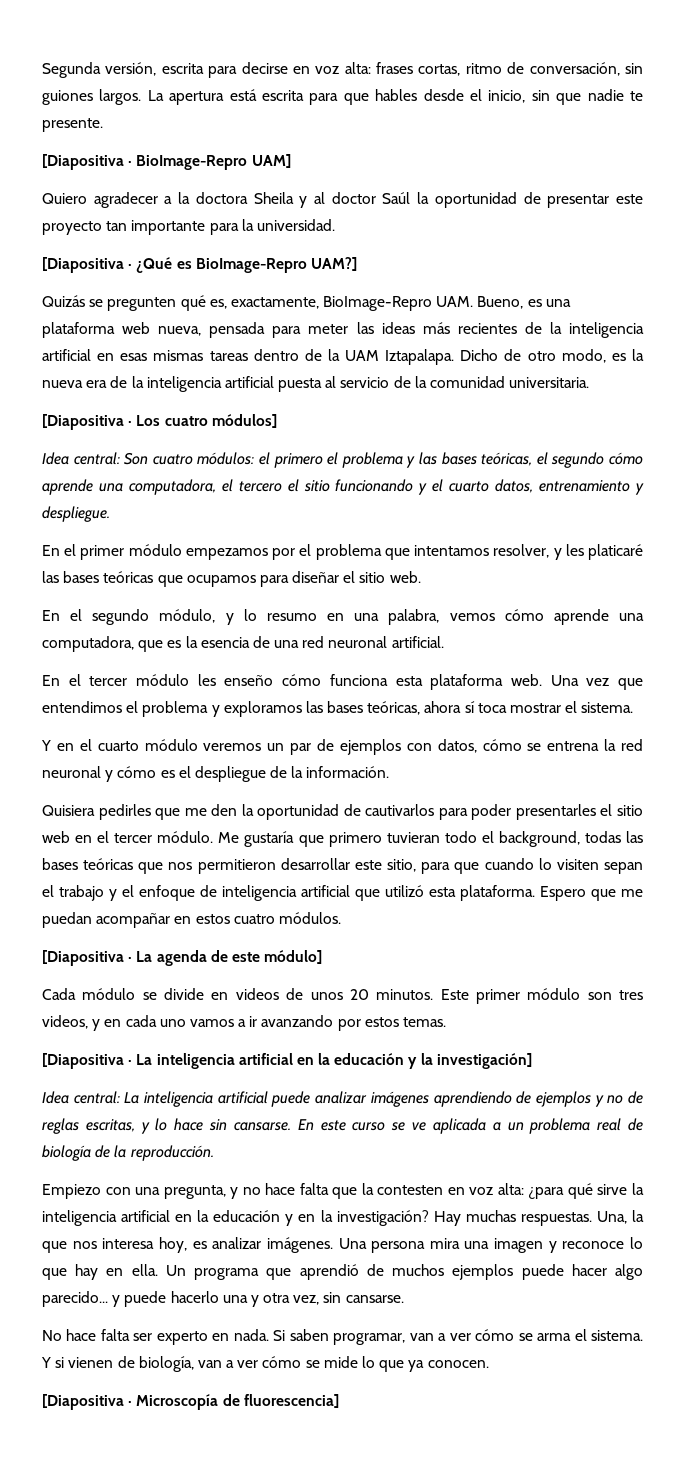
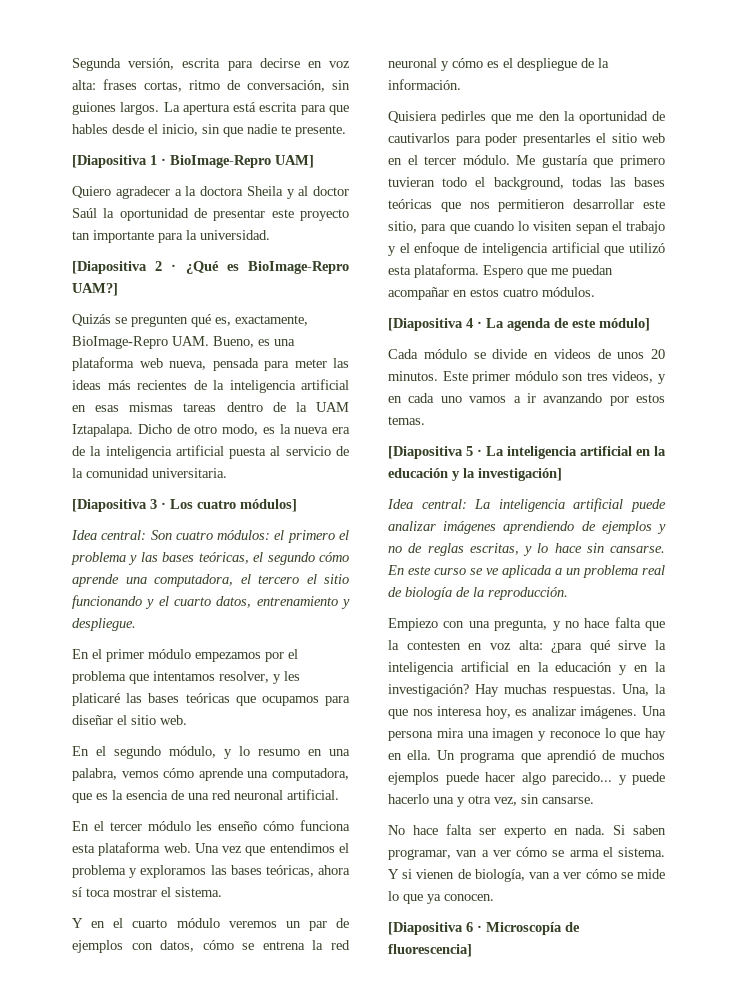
(124, 162) none -> [150,155,157,165] 1
(124, 265) none -> [155,261,163,271] 2
(124, 422) none -> [150,499,157,509] 3
(124, 958) none -> [466,318,473,328] 4
(124, 1061) none -> [466,446,473,456] 5
(124, 1402) none -> [466,922,473,932] 6

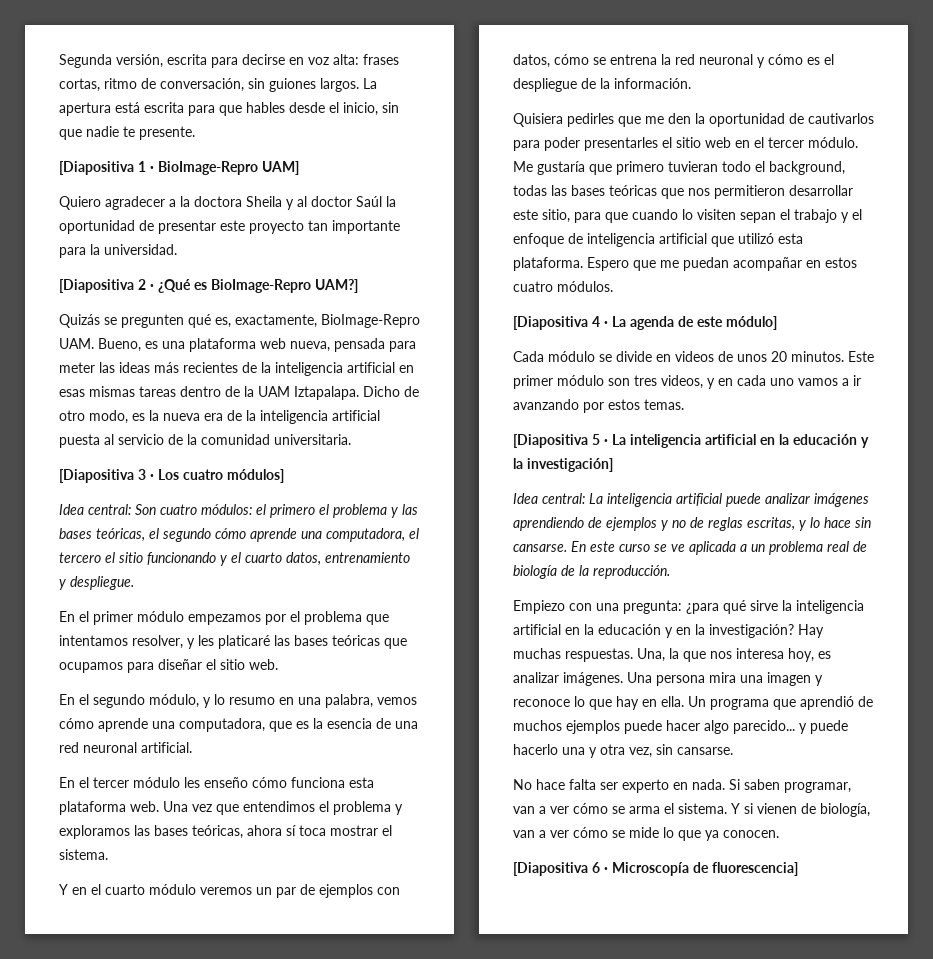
[494,617,665,631] [388,640,543,650] pregunta, y no hace falta que la contesten en voz alta: -> [623,600,682,614] pregunta:

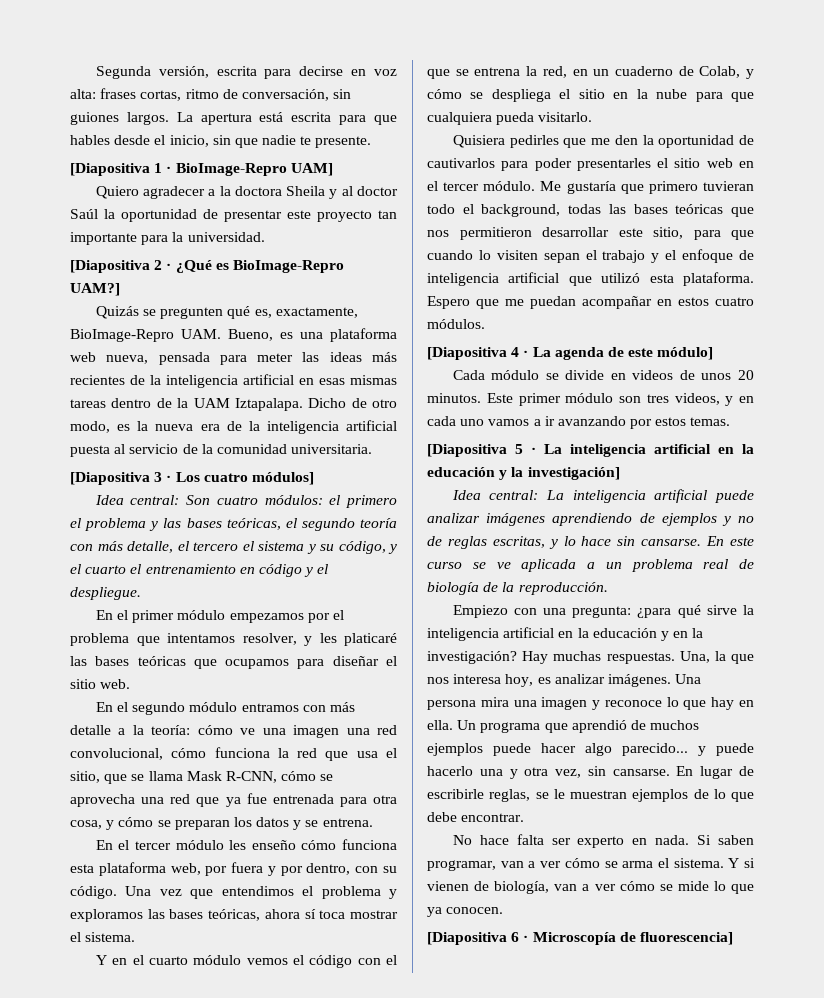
[215,528,419,542] [59,552,410,566] [59,579,66,590] cómo aprende una computadora, el tercero el sitio funcionando y el cuarto datos, entrenamiento y -> [360,518,397,528] [70,541,397,554] [70,564,329,577] teoría con más detalle, el tercero el sistema y su código, y el cuarto el entrenamiento en código y el
[149,694,417,708] [59,718,418,732] [59,742,192,753] módulo, y lo resumo en una palabra, vemos cómo aprende una computadora, que es la esencia de una red neuronal artificial. -> [189,702,355,712] [70,725,398,738] [70,747,397,761] [70,771,334,784] [70,793,397,807] [70,817,373,830] módulo entramos con más detalle a la teoría: cómo ve una imagen una red convolucional, cómo funciona la red que usa el sitio, que se llama Mask R-CNN, cómo se aprovecha una red que ya fue entrenada para otra cosa, y cómo se preparan los datos y se entrena.
[130,801,159,812] web. -> [170,862,397,876] [70,886,117,899] web, por fuera y por dentro, con su código.
[200,884,400,898] [513,54,834,68] [513,78,691,92] veremos un par de ejemplos con datos, cómo se entrena la red neuronal y cómo es el despliegue de la información. -> [246,955,398,968] [427,66,754,79] [427,89,754,102] [427,112,593,125] vemos el código con el que se entrena la red, en un cuaderno de Colab, y cómo se despliega el sitio en la nube para que cualquiera pueda visitarlo.
(733, 751) none -> [676,766,754,779] [427,789,754,802] [427,812,525,822] En lugar de escribirle reglas, se le muestran ejemplos de lo que debe encontrar.

